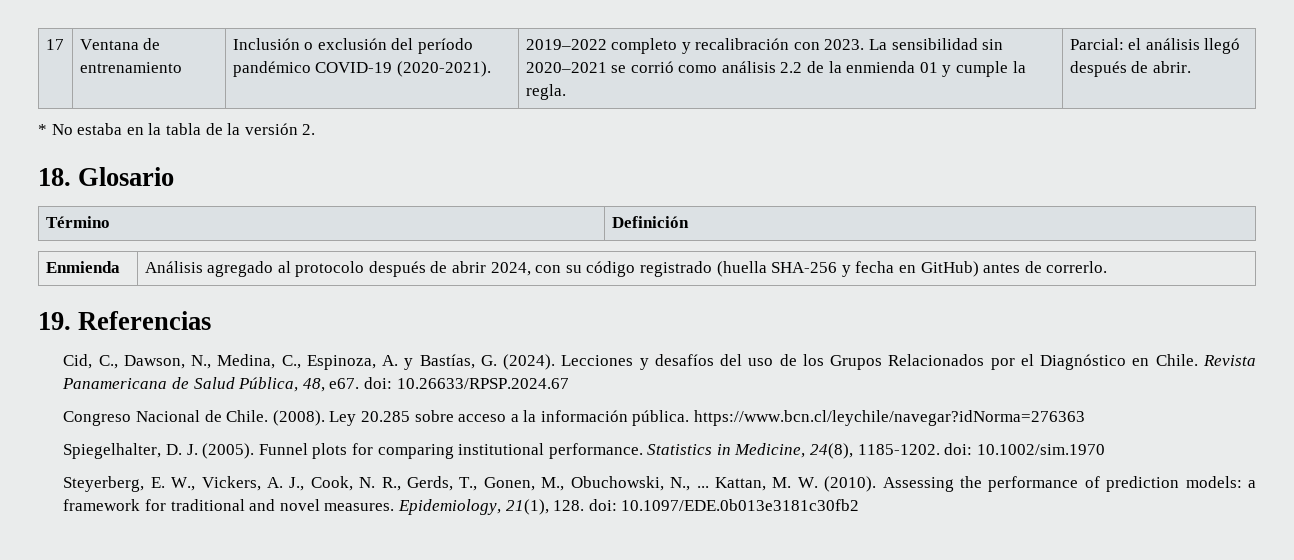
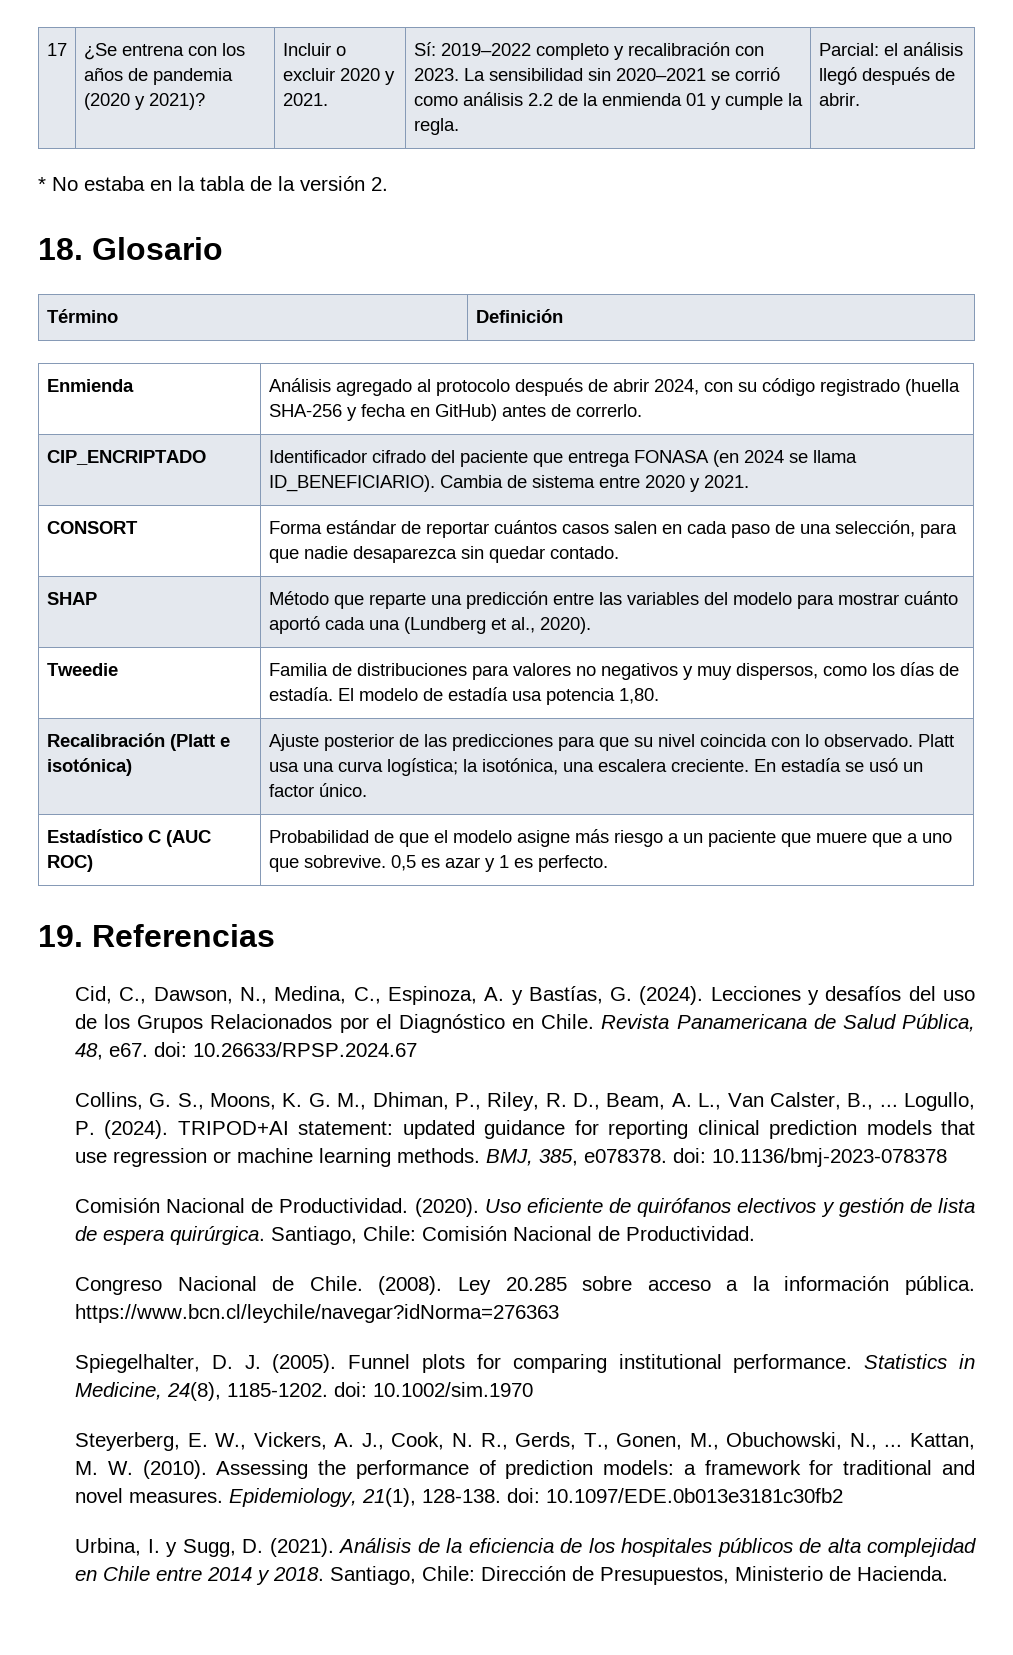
[79,38,161,50] [79,62,182,73] [232,38,473,54] [232,61,491,77] Ventana de entrenamiento | Inclusión o exclusión del período pandémico COVID-19 (2020-2021). | -> [83,43,245,60] [83,67,233,85] [83,93,205,110] [282,43,346,56] [282,68,395,85] [282,93,328,106] [413,42,436,56] ¿Se entrena con los años de pandemia (2020 y 2021)? | Incluir o excluir 2020 y 2021. | Sí:
(1108, 267) none -> [46,450,206,465] [268,450,857,467] [268,475,749,492] [46,521,138,534] [268,520,957,538] [268,546,619,563] [46,592,97,605] [268,591,958,609] [268,616,591,634] [46,663,118,676] [268,662,959,680] [268,687,659,705] [46,733,230,751] [46,758,132,776] [268,734,954,751] [268,758,923,776] [268,783,367,797] [46,829,211,847] [46,855,93,872] [268,829,952,847] [268,855,608,872] // CIP_ENCRIPTADO | Identificador cifrado del paciente que entrega FONASA (en 2024 se llama ID_BENEFICIARIO). Cambia de sistema entre 2020 y 2021. // CONSORT | Forma estándar de reportar cuántos casos salen en cada paso de una selección, para que nadie desaparezca sin quedar contado. // SHAP | Método que reparte una predicción entre las variables del modelo para mostrar cuánto aportó cada una (Lundberg et al., 2020). // Tweedie | Familia de distribuciones para valores no negativos y muy dispersos, como los días de estadía. El modelo de estadía usa potencia 1,80. // Recalibración (Platt e isotónica) | Ajuste posterior de las predicciones para que su nivel coincida con lo observado. Platt usa una curva logística; la isotónica, una escalera creciente. En estadía se usó un factor único. // Estadístico C (AUC ROC) | Probabilidad de que el modelo asigne más riesgo a un paciente que muere que a uno que sobrevive. 0,5 es azar y 1 es perfecto.
(569, 383) none -> [75,1092,976,1111] [75,1120,975,1139] [75,1148,948,1167] [75,1198,976,1217] [75,1226,756,1245] // Collins, G. S., Moons, K. G. M., Dhiman, P., Riley, R. D., Beam, A. L., Van Calster, B., ... Logullo, P. (2024). TRIPOD+AI statement: updated guidance for reporting clinical prediction models that use regression or machine learning methods. BMJ, 385, e078378. doi: 10.1136/bmj-2023-078378 // Comisión Nacional de Productividad. (2020). Uso eficiente de quirófanos electivos y gestión de lista de espera quirúrgica. Santiago, Chile: Comisión Nacional de Productividad.
[553,500,585,511] 128. -> [422,1489,502,1503] 128-138.
(860, 505) none -> [75,1538,976,1557] [75,1566,949,1585] // Urbina, I. y Sugg, D. (2021). Análisis de la eficiencia de los hospitales públicos de alta complejidad en Chile entre 2014 y 2018. Santiago, Chile: Dirección de Presupuestos, Ministerio de Hacienda.

